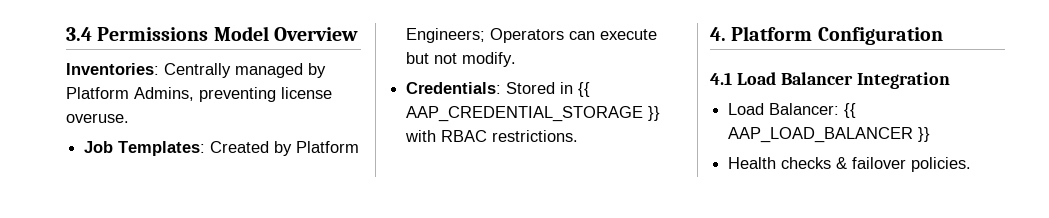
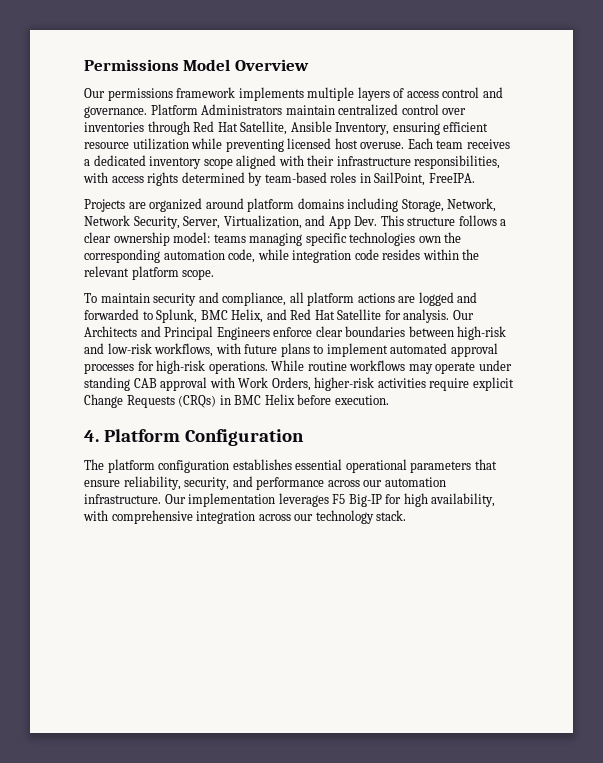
[66,27,92,41] 3.4 -> (84, 65) none
[66,63,326,78] [66,87,332,102] [66,113,129,123] [84,141,360,156] [406,28,658,43] [406,52,517,67] [406,82,591,97] [406,106,661,122] [405,130,579,142] [710,26,943,45] [710,72,950,89] [728,103,857,118] [728,127,931,143] [728,157,972,172] Inventories: Centrally managed by Platform Admins, preventing license overuse. // Job Templates: Created by Platform Engineers; Operators can execute but not modify. // Credentials: Stored in {{ AAP_CREDENTIAL_STORAGE }} with RBAC restrictions. // 4. Platform Configuration // 4.1 Load Balancer Integration // Load Balancer: {{ AAP_LOAD_BALANCER }} // Health checks & failover policies. -> [84,87,503,101] [84,104,467,118] [84,121,489,135] [84,138,510,152] [84,155,501,169] [83,172,475,186] [84,198,497,212] [84,215,507,229] [84,232,462,246] [84,249,480,263] [84,266,215,280] [84,292,478,306] [84,309,474,323] [84,326,507,340] [84,343,498,357] [84,360,512,374] [84,377,514,391] [84,394,389,408] [84,429,304,446] [84,459,497,473] [84,476,446,490] [84,493,496,507] [83,510,407,524] Our permissions framework implements multiple layers of access control and governance. Platform Administrators maintain centralized control over inventories through Red Hat Satellite, Ansible Inventory, ensuring efficient resource utilization while preventing licensed host overuse. Each team receives a dedicated inventory scope aligned with their infrastructure responsibilities, with access rights determined by team-based roles in SailPoint, FreeIPA. // Projects are organized around platform domains including Storage, Network, Network Security, Server, Virtualization, and App Dev. This structure follows a clear ownership model: teams managing specific technologies own the corresponding automation code, while integration code resides within the relevant platform scope. // To maintain security and compliance, all platform actions are logged and forwarded to Splunk, BMC Helix, and Red Hat Satellite for analysis. Our Architects and Principal Engineers enforce clear boundaries between high-risk and low-risk workflows, with future plans to implement automated approval processes for high-risk operations. While routine workflows may operate under standing CAB approval with Work Orders, higher-risk activities require explicit Change Requests (CRQs) in BMC Helix before execution. // 4. Platform Configuration // The platform configuration establishes essential operational parameters that ensure reliability, security, and performance across our automation infrastructure. Our implementation leverages F5 Big-IP for high availability, with comprehensive integration across our technology stack.

